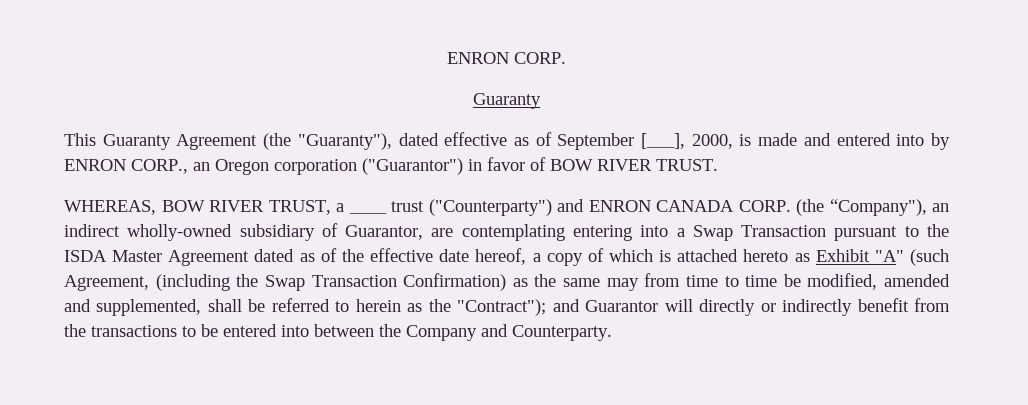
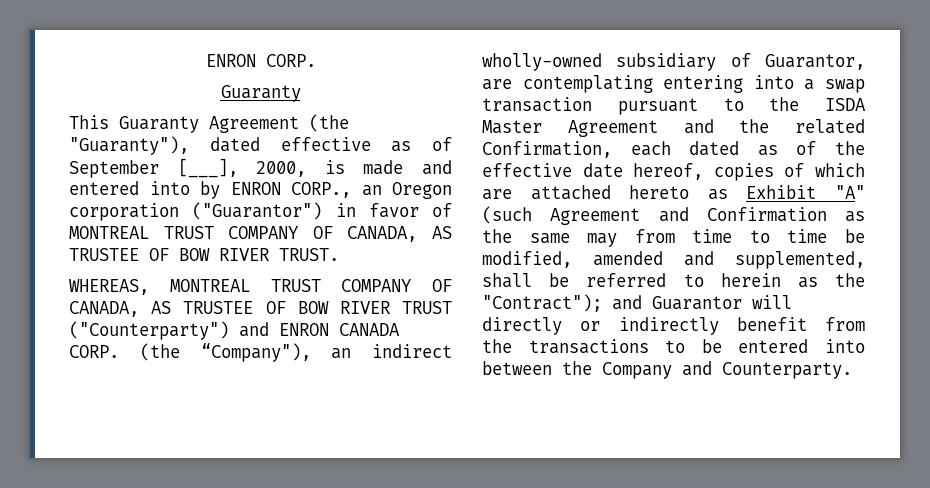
[550,159,718,171] [64,200,344,215] [348,212,387,214] [391,201,424,212] BOW RIVER TRUST. // WHEREAS, BOW RIVER TRUST, a ____ trust -> [69,226,452,242] [69,248,339,261] [69,279,452,295] [69,301,452,317] MONTREAL TRUST COMPANY OF CANADA, AS TRUSTEE OF BOW RIVER TRUST. // WHEREAS, MONTREAL TRUST COMPANY OF CANADA, AS TRUSTEE OF BOW RIVER TRUST
[692,225,827,241] Swap Transaction -> [825,79,865,93] [482,97,592,112] swap transaction
(250, 258) none -> [683,119,865,134] [482,141,671,158] and the related Confirmation, each
[532,253,583,266] a copy -> [713,163,774,181] copies
[659,250,672,262] is -> [482,189,512,200] are
[64,273,507,291] Agreement, (including the Swap Transaction Confirmation) -> [550,207,827,225] Agreement and Confirmation

